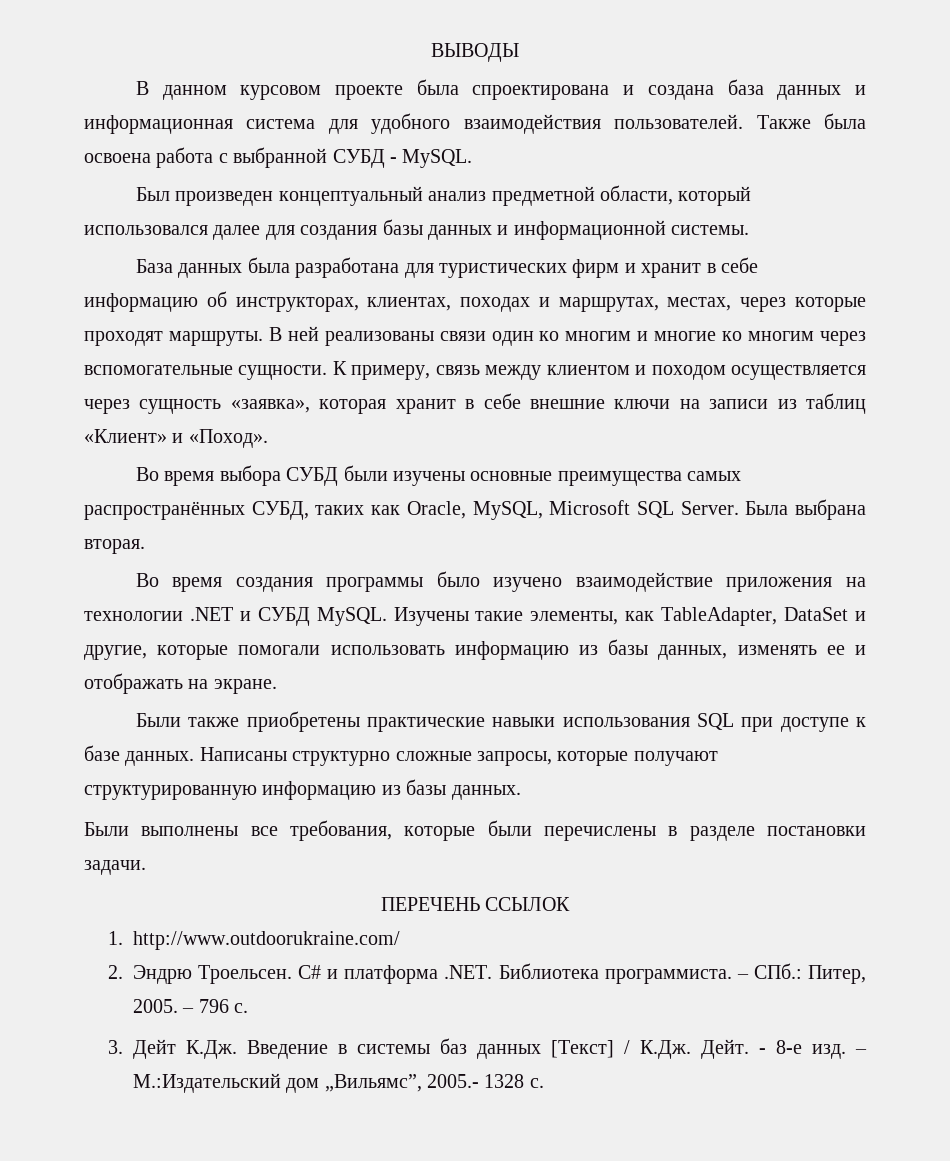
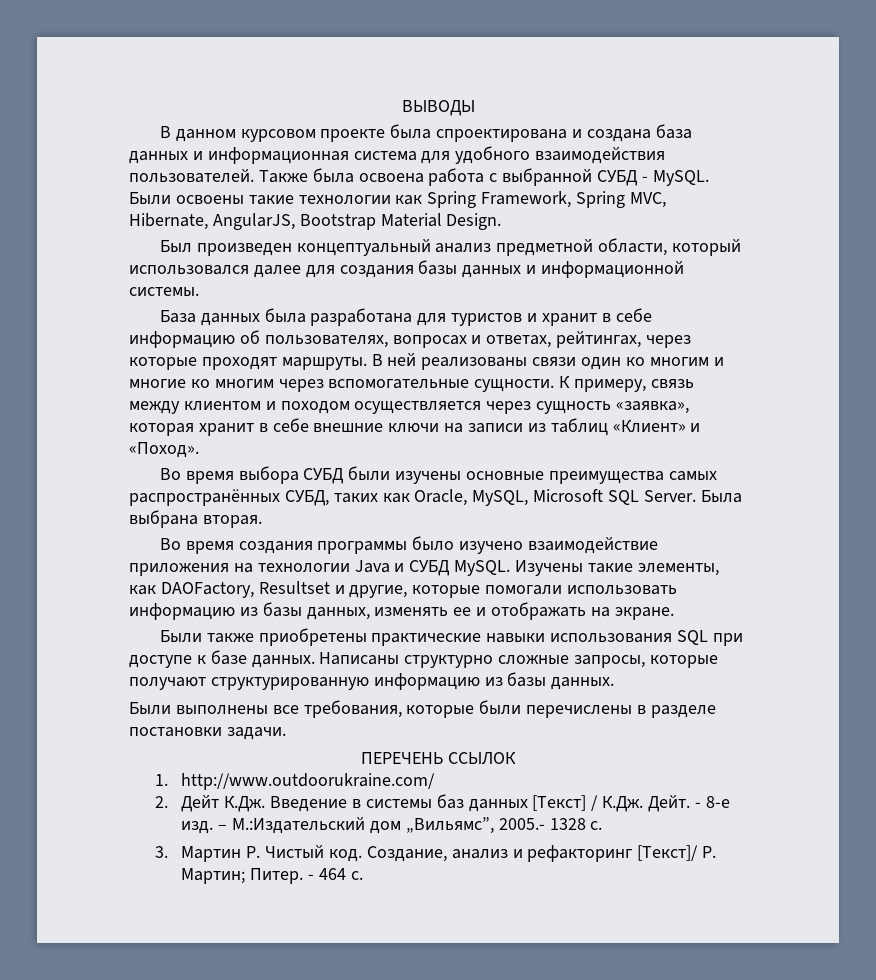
(473, 158) none -> [129,191,666,208] [129,213,502,230] Были освоены такие технологии как Spring Framework, Spring MVC, Hibernate, AngularJS, Bootstrap Material Design.
[438,259,620,278] туристических фирм -> [451,313,523,326] туристов
[235,297,732,312] инструкторах, клиентах, походах и маршрутах, местах, -> [264,331,642,348] пользователях, вопросах и ответах, рейтингах,
[189,607,233,621] .NET -> [354,560,390,573] Java
[661,607,849,626] TableAdapter, DataSet -> [160,581,330,598] DAOFactory, Resultset
[132,963,867,984] [132,999,249,1013] [107,1040,123,1054] Эндрю Троельсен. C# и платформа .NET. Библиотека программиста. – СПб.: Питер, 2005. – 796 с. // 3. -> (169, 802) none
(544, 1083) none -> [155,845,717,862] [181,868,363,884] // 3. Мартин Р. Чистый код. Создание, анализ и рефакторинг [Текст]/ Р. Мартин; Питер. - 464 с.

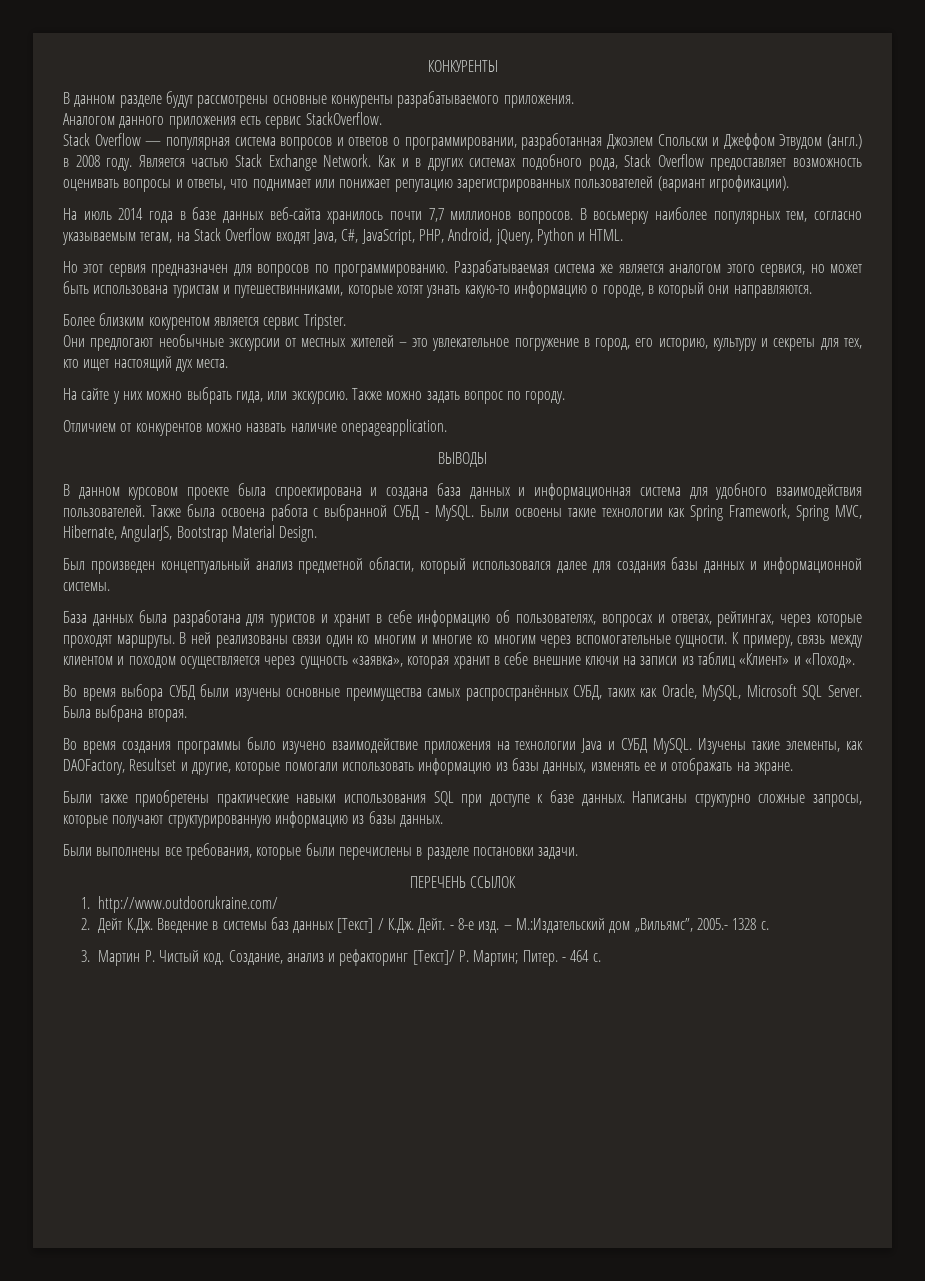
(401, 108) none -> [427,60,498,72] [63,91,574,108] [63,112,382,129] [63,133,862,150] [63,154,862,171] [63,175,789,192] [63,207,862,224] [62,228,624,245] [63,260,862,277] [63,281,812,298] [63,313,346,330] [63,334,863,351] [63,356,229,372] [63,387,566,404] [63,419,447,436] КОНКУРЕНТЫ // В данном разделе будут рассмотрены основные конкуренты разрабатываемого приложения. // Аналогом данного приложения есть сервис StackOverflow. // Stack Overflow — популярная система вопросов и ответов о программировании, разработанная Джоэлем Спольски и Джеффом Этвудом (англ.) в 2008 году. Является частью Stack Exchange Network. Как и в других системах подобного рода, Stack Overflow предоставляет возможность оценивать вопросы и ответы, что поднимает или понижает репутацию зарегистрированных пользователей (вариант игрофикации). // На июль 2014 года в базе данных веб-сайта хранилось почти 7,7 миллионов вопросов. В восьмерку наиболее популярных тем, согласно указываемым тегам, на Stack Overflow входят Java, C#, JavaScript, PHP, Android, jQuery, Python и HTML. // Но этот сервия предназначен для вопросов по программированию. Разрабатываемая система же является аналогом этого сервися, но может быть использована туристам и путешествинниками, которые хотят узнать какую-то информацию о городе, в который они направляются. // Более близким кокурентом является сервис Tripster. // Они предлогают необычные экскурсии от местных жителей – это увлекательное погружение в город, его историю, культуру и секреты для тех, кто ищет настоящий дух места. // На сайте у них можно выбрать гида, или экскурсию. Также можно задать вопрос по городу. // Отличием от конкурентов можно назвать наличие onepageapplication. //

